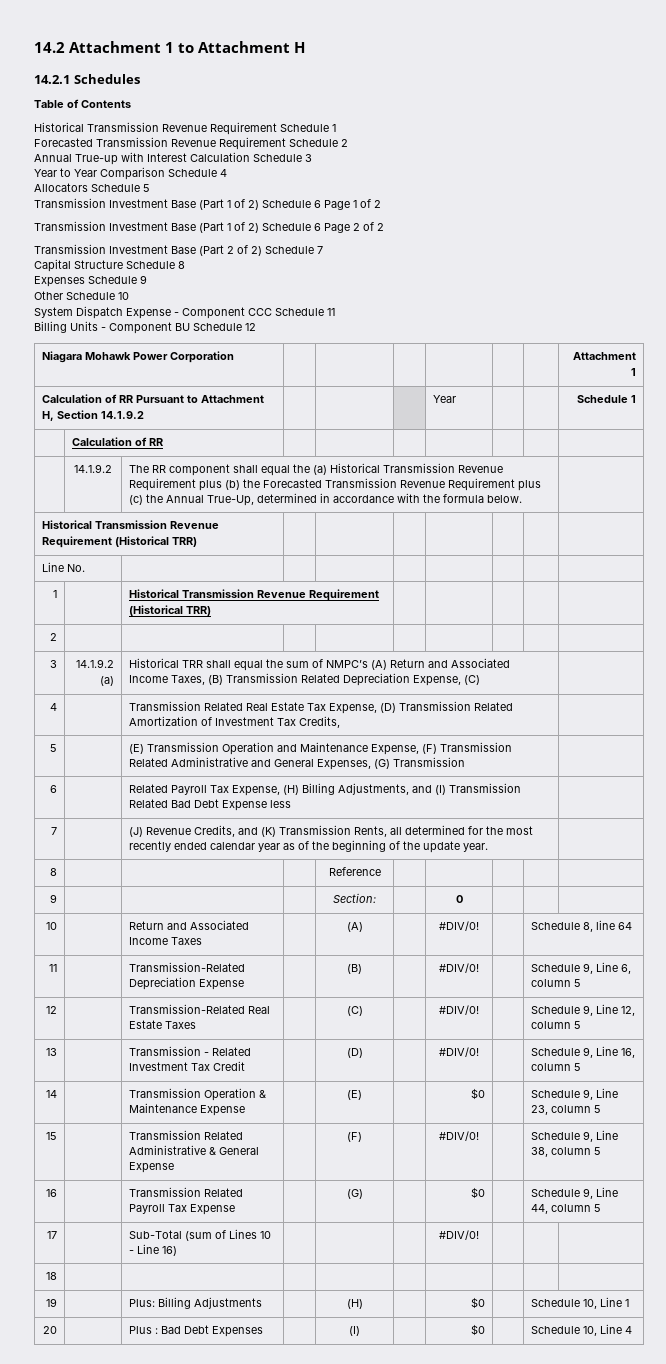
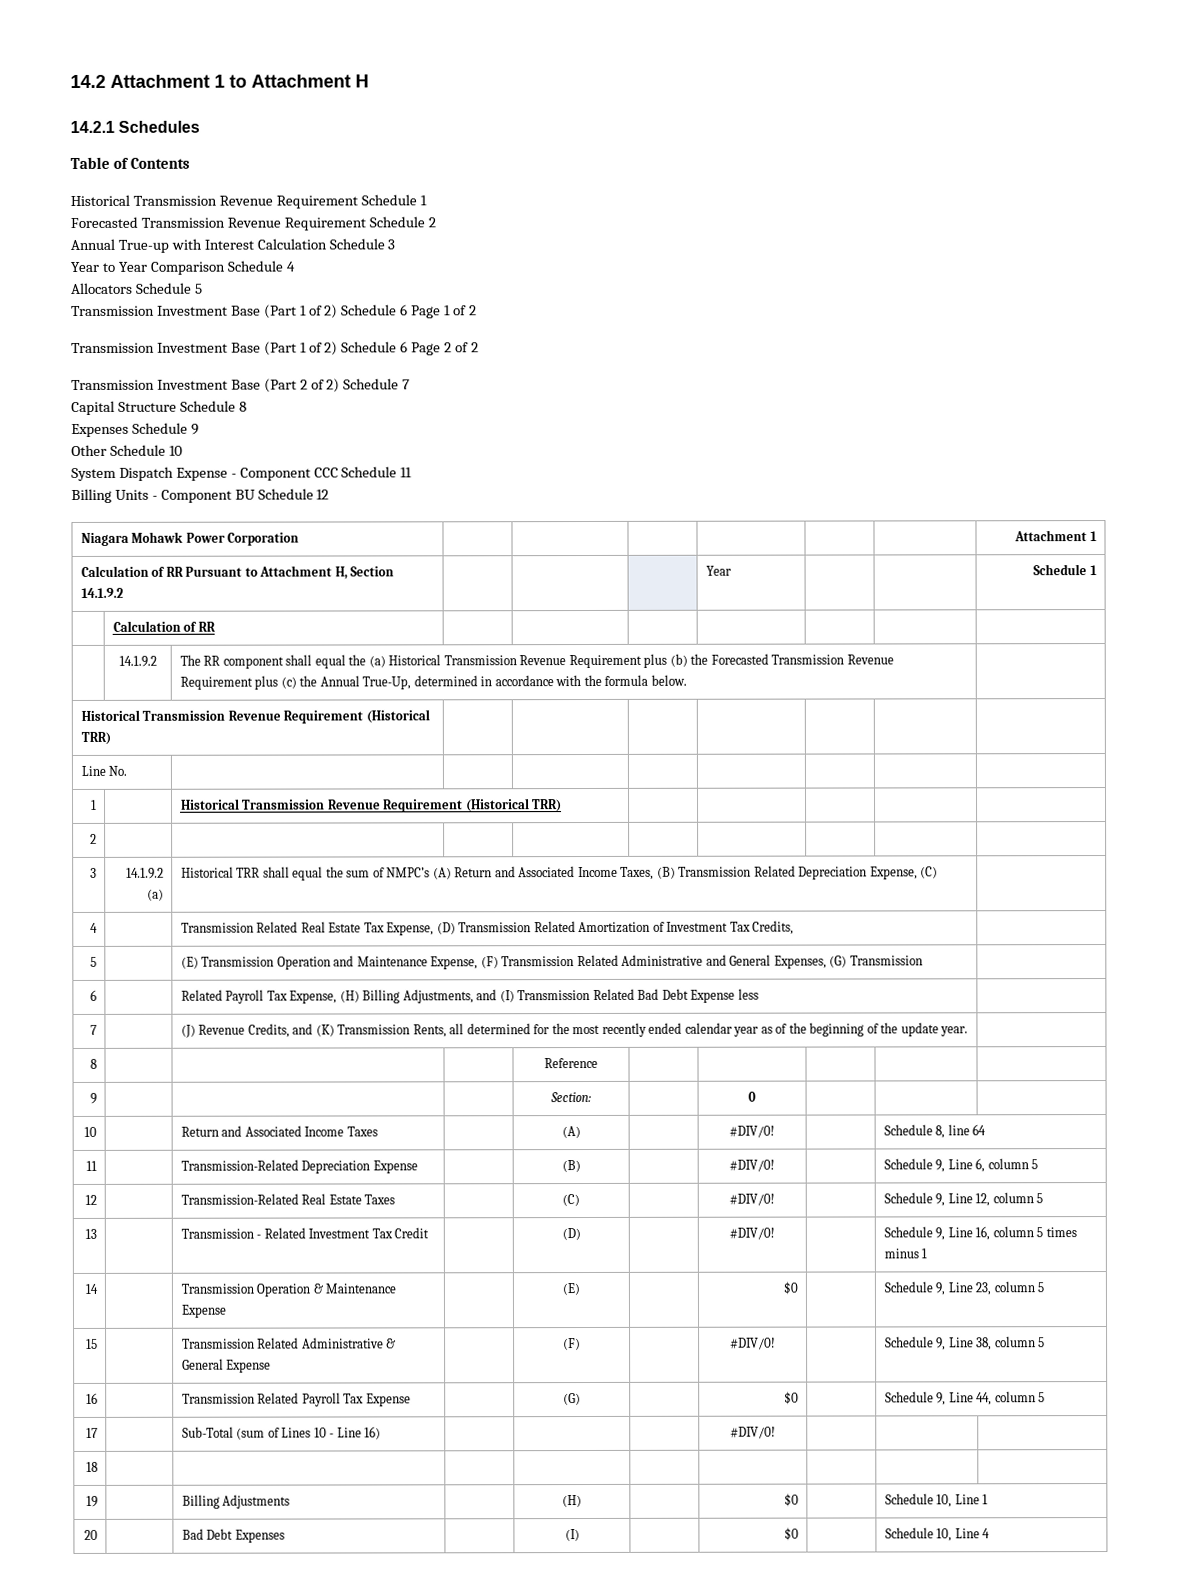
(581, 1067) none -> [1045,1227,1077,1238] [883,1248,928,1259] times minus 1
[128,1299,155,1307] Plus: -> (98, 1501) none
[128,1326,158,1334] Plus : -> (98, 1534) none

